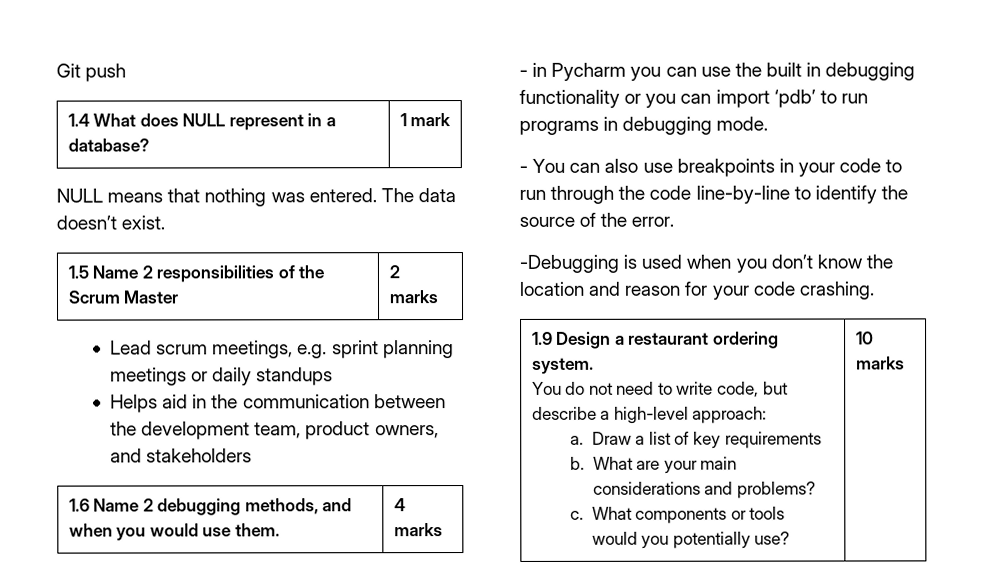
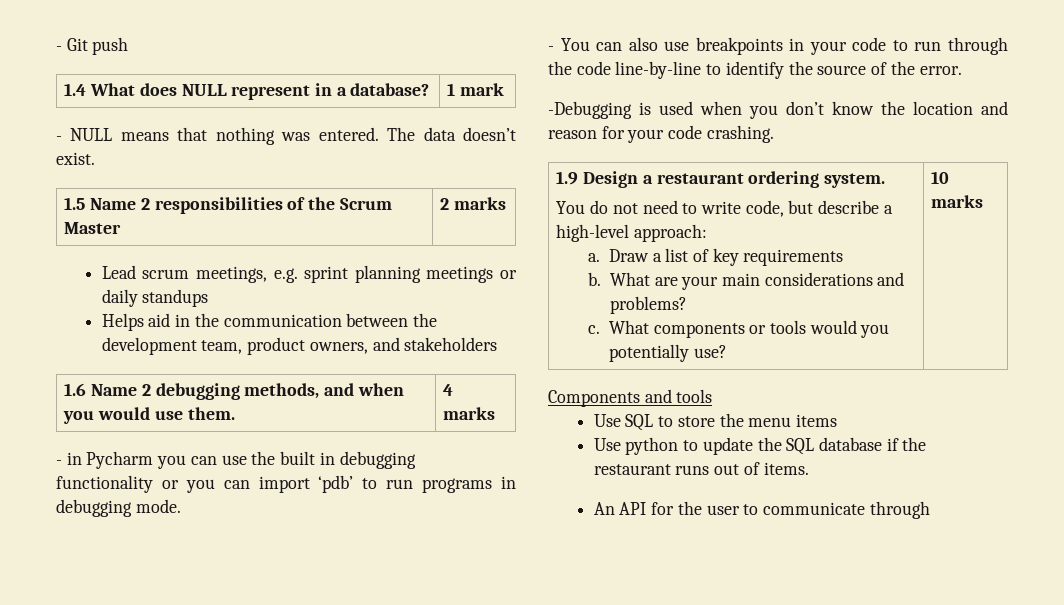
(56, 70) none -> [56,46,62,51] -
(452, 120) none -> [56,136,62,141] -
(905, 363) none -> [548,389,713,407] [593,413,837,431] [593,437,927,455] [593,462,809,475] [593,501,930,519] // Components and tools // Use SQL to store the menu items // Use python to update the SQL database if the restaurant runs out of items. // An API for the user to communicate through

